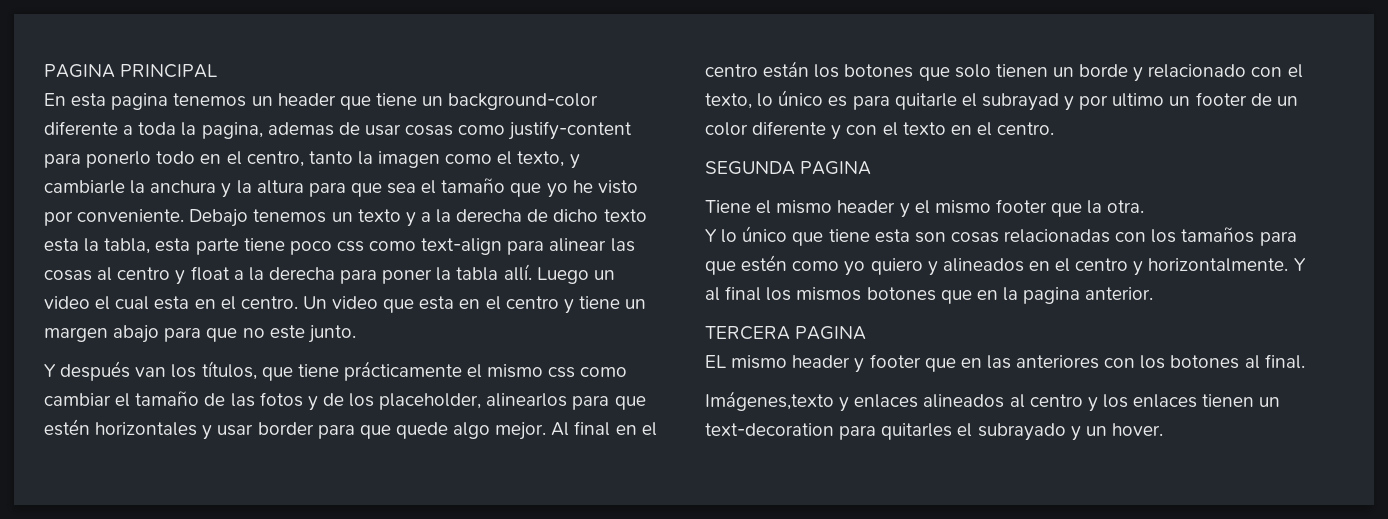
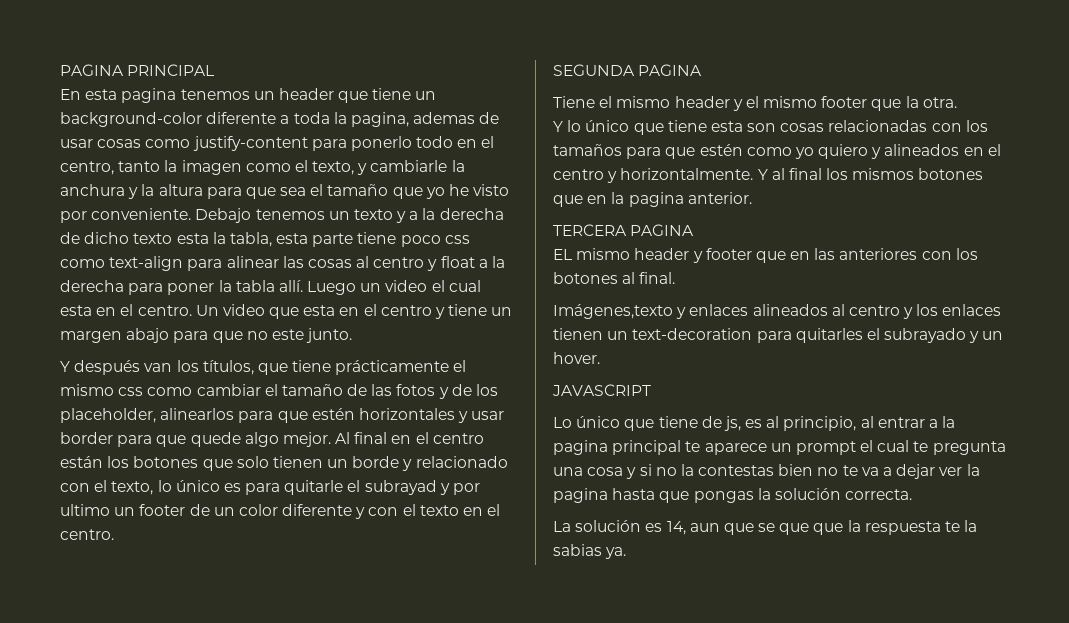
(1163, 429) none -> [552,384,651,396] [553,416,956,431] [553,440,1006,455] [553,464,980,479] [553,488,913,503] [553,520,978,535] [553,544,627,559] // JAVASCRIPT // Lo único que tiene de js, es al principio, al entrar a la pagina principal te aparece un prompt el cual te pregunta una cosa y si no la contestas bien no te va a dejar ver la pagina hasta que pongas la solución correcta. // La solución es 14, aun que se que que la respuesta te la sabias ya.

